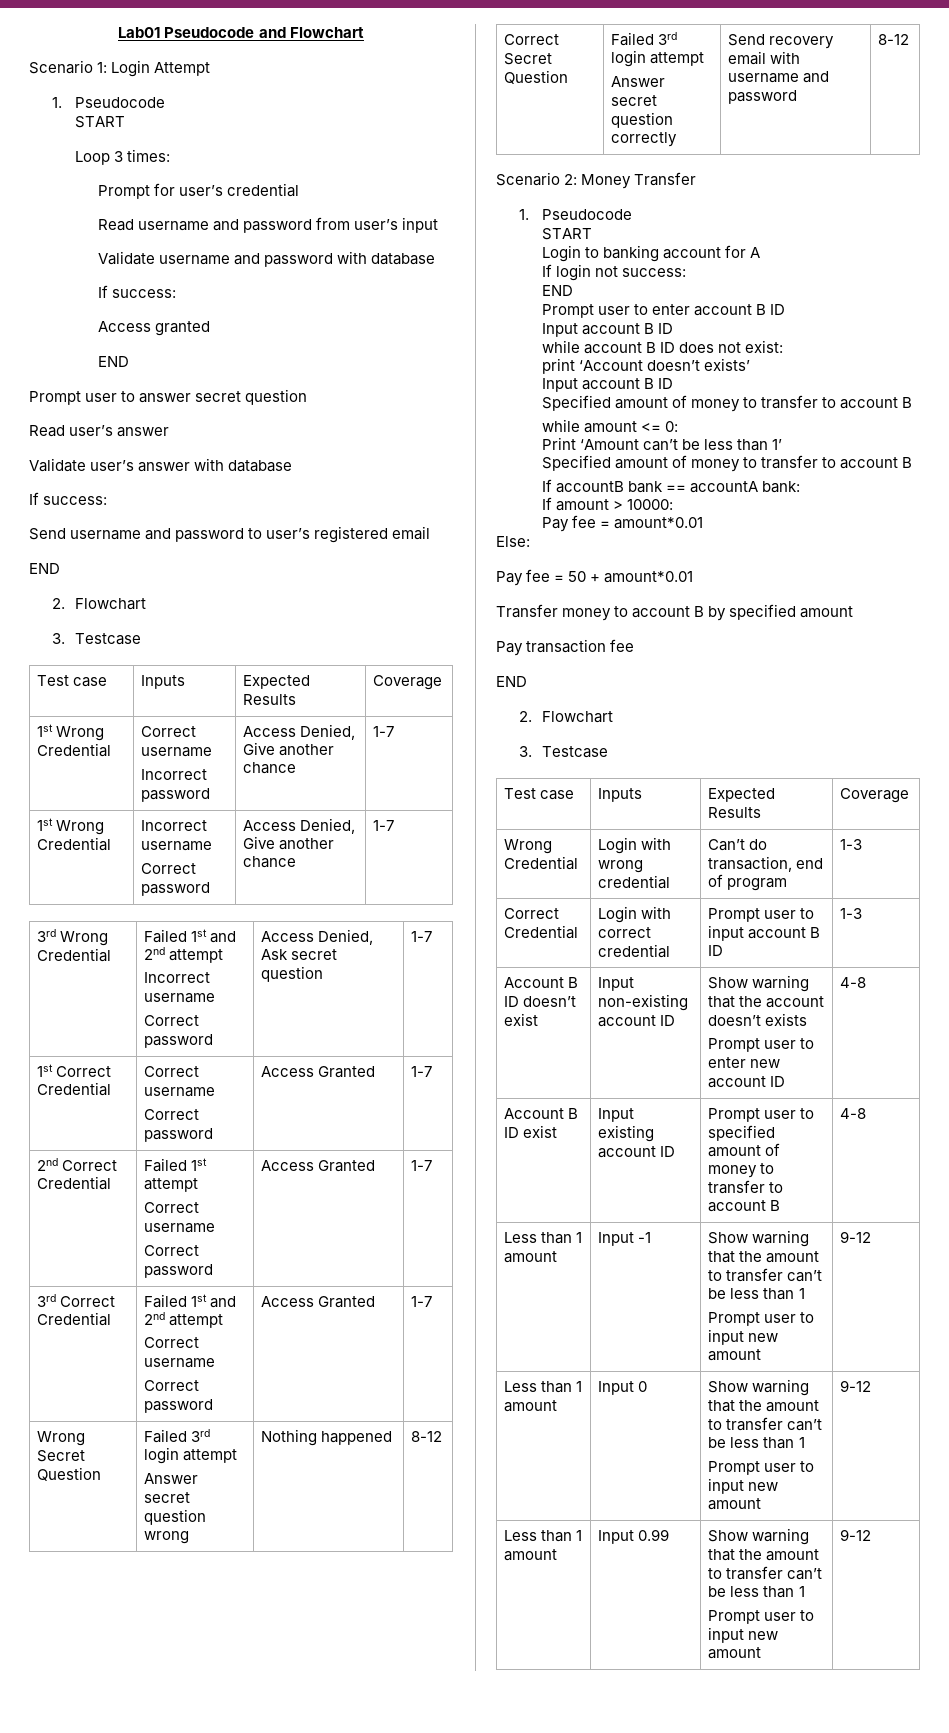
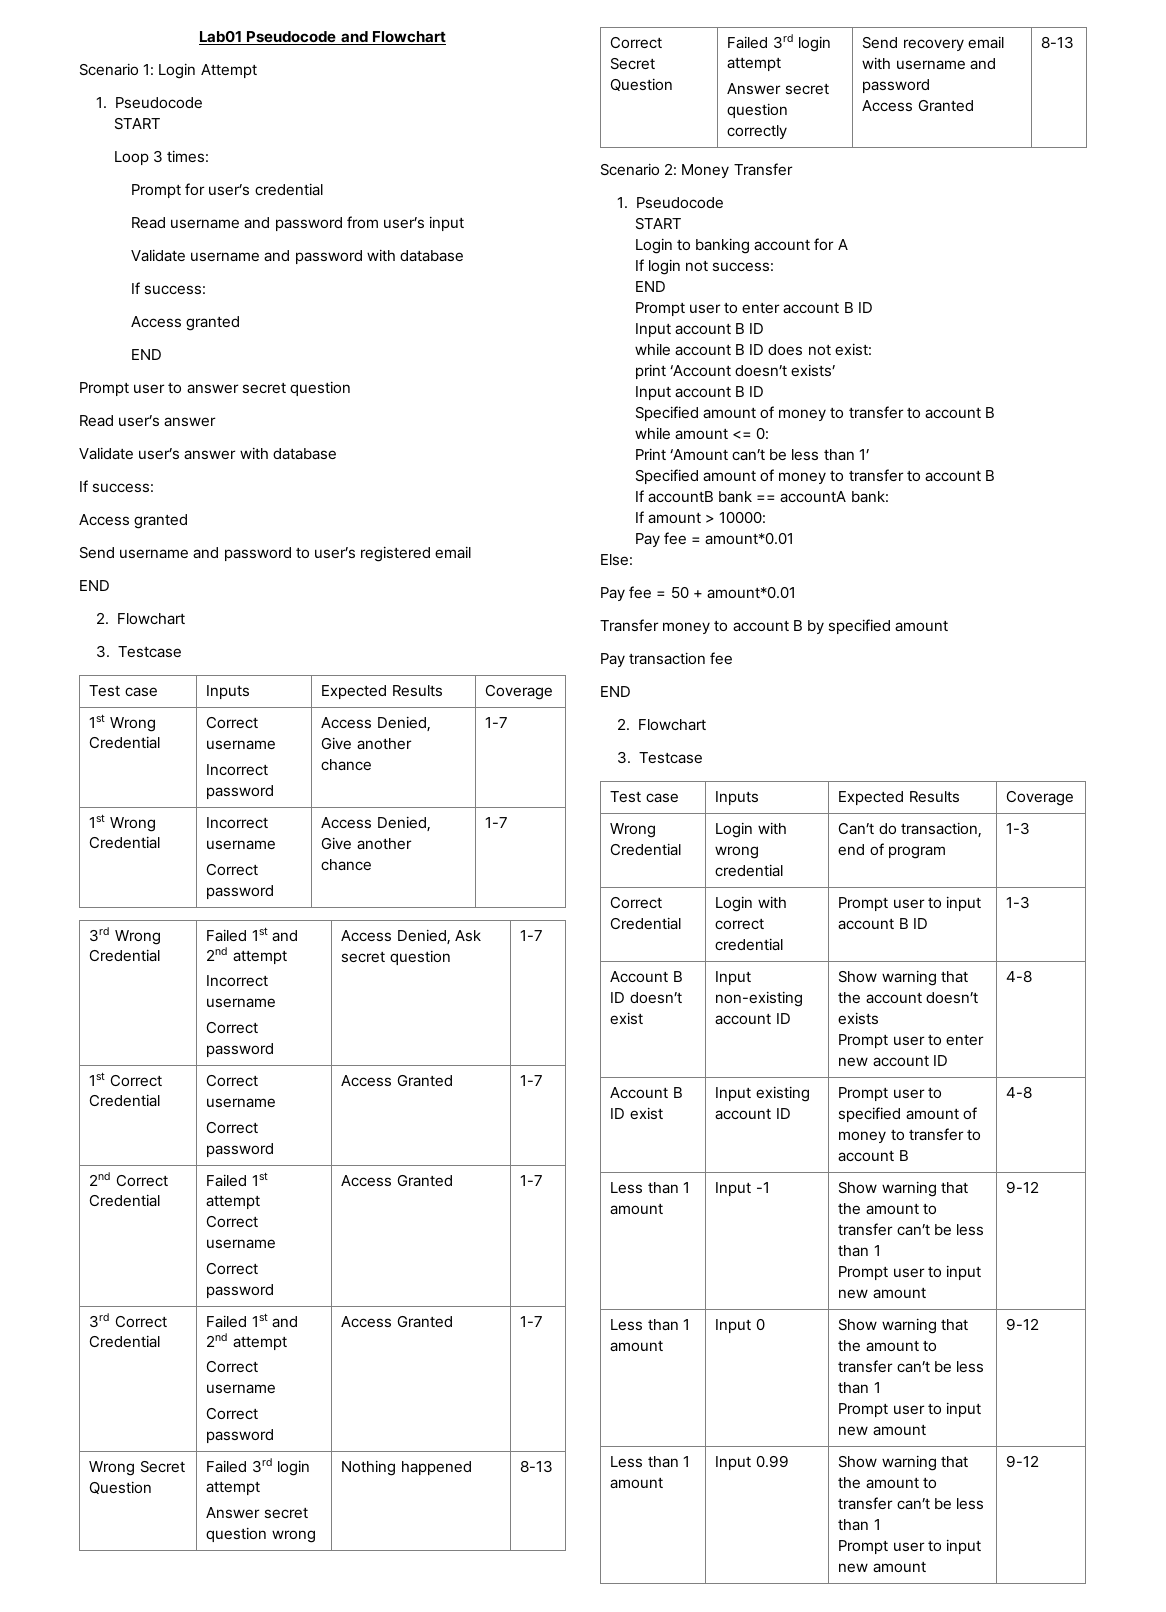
(108, 500) none -> [79,514,189,529] // Access granted
[411,1431,443,1442] 8-12 -> [520,1460,554,1473] 8-13
[878,34,910,45] | 8-12 -> [862,99,974,112] [1041,36,1075,49] // Access Granted | 8-13

